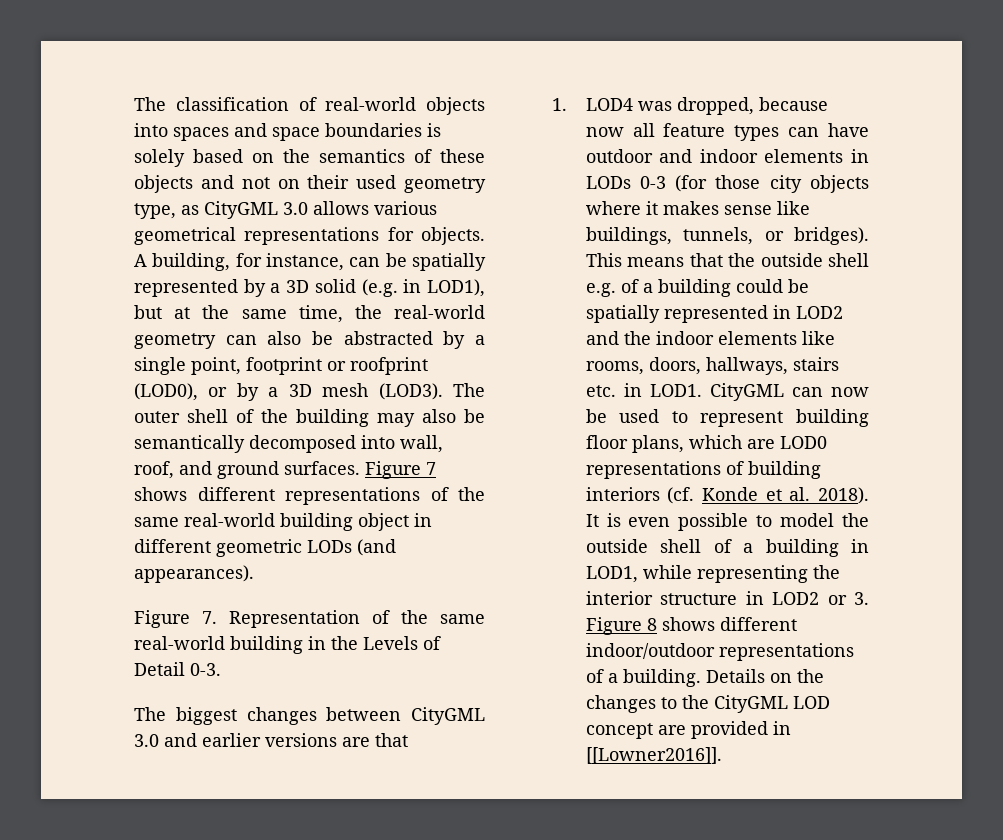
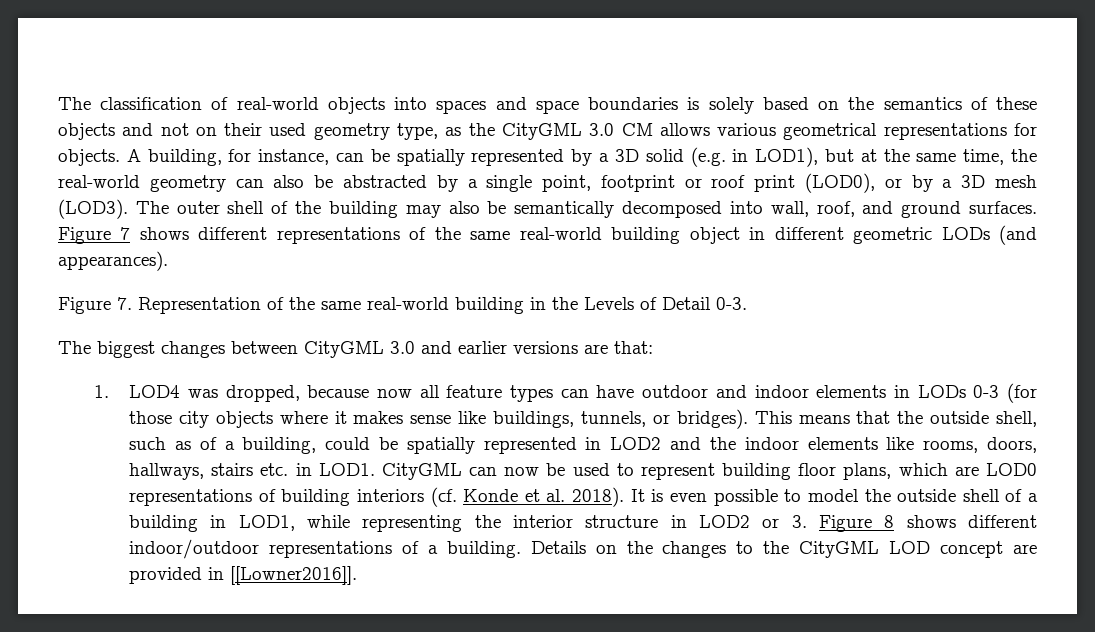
[204,201,308,219] CityGML 3.0 -> [468,123,653,140] the CityGML 3.0 CM
[350,357,428,375] roofprint -> [711,175,796,192] roof print
[375,733,408,747] that -> [614,341,653,354] that:
[828,253,869,267] [585,279,731,297] shell e.g. of a building -> [996,411,1038,427] [129,437,317,454] shell, such as of a building,

